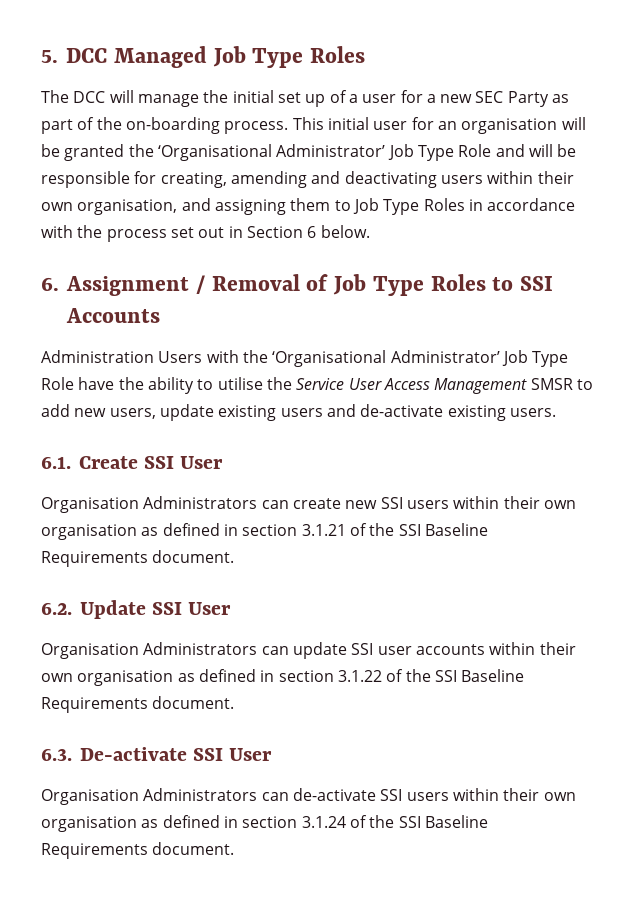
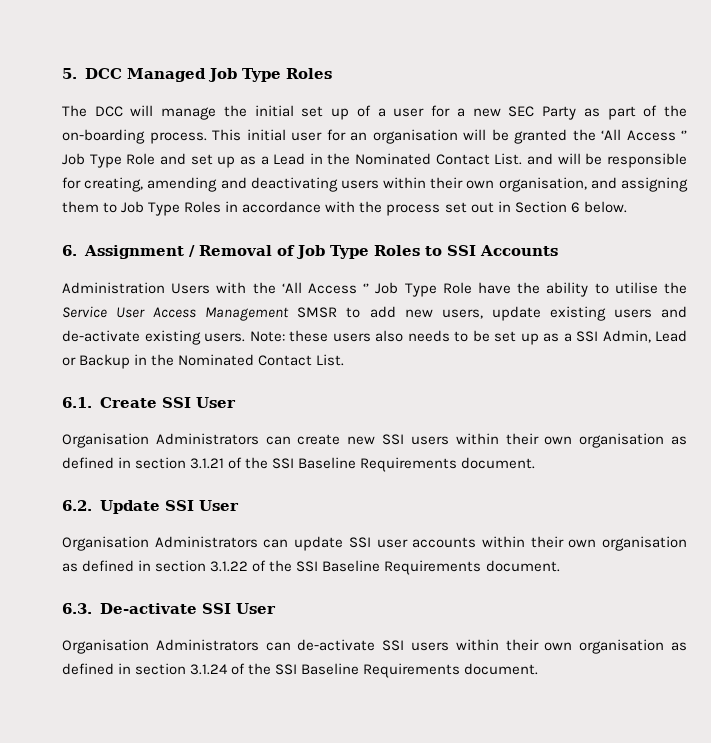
[157,144,386,161] ‘Organisational Administrator’ -> [601,129,687,141] ‘All Access ‘’
(525, 150) none -> [190,153,554,168] set up as a Lead in the Nominated Contact List. and
[272,350,500,367] ‘Organisational Administrator’ -> [281,282,370,294] ‘All Access ‘’
(556, 412) none -> [249,330,687,345] [62,354,345,369] Note: these users also needs to be set up as a SSI Admin, Lead or Backup in the Nominated Contact List.

